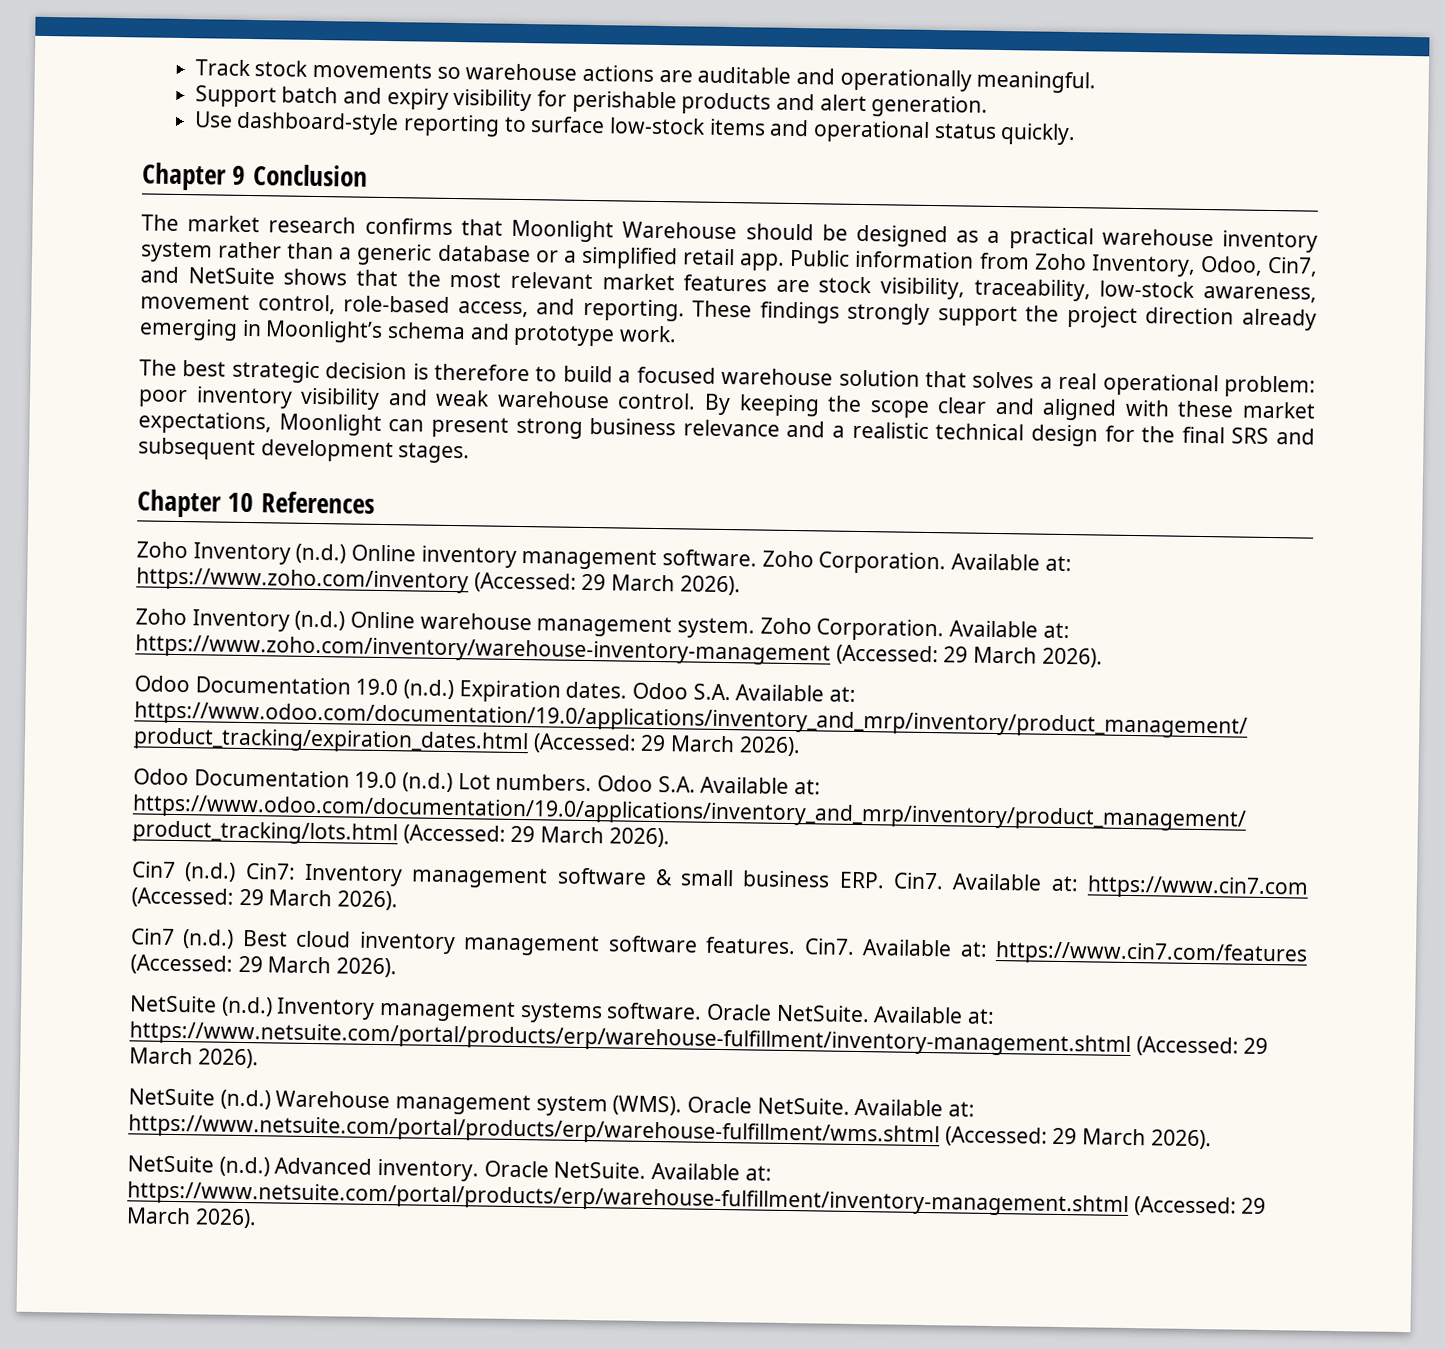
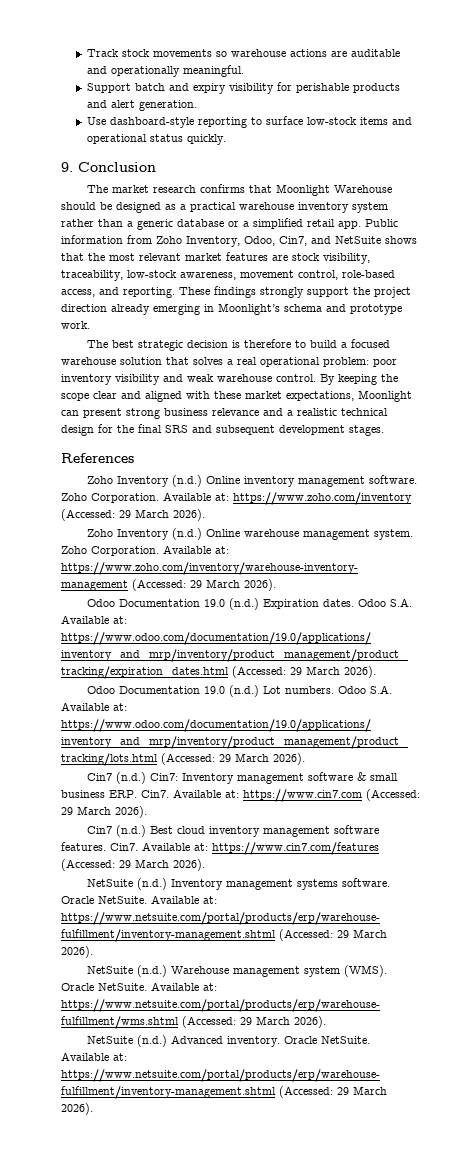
[142,162,247,191] Chapter 9 -> [61,162,73,172] 9.
[137,489,255,518] Chapter 10 -> (384, 430) none

